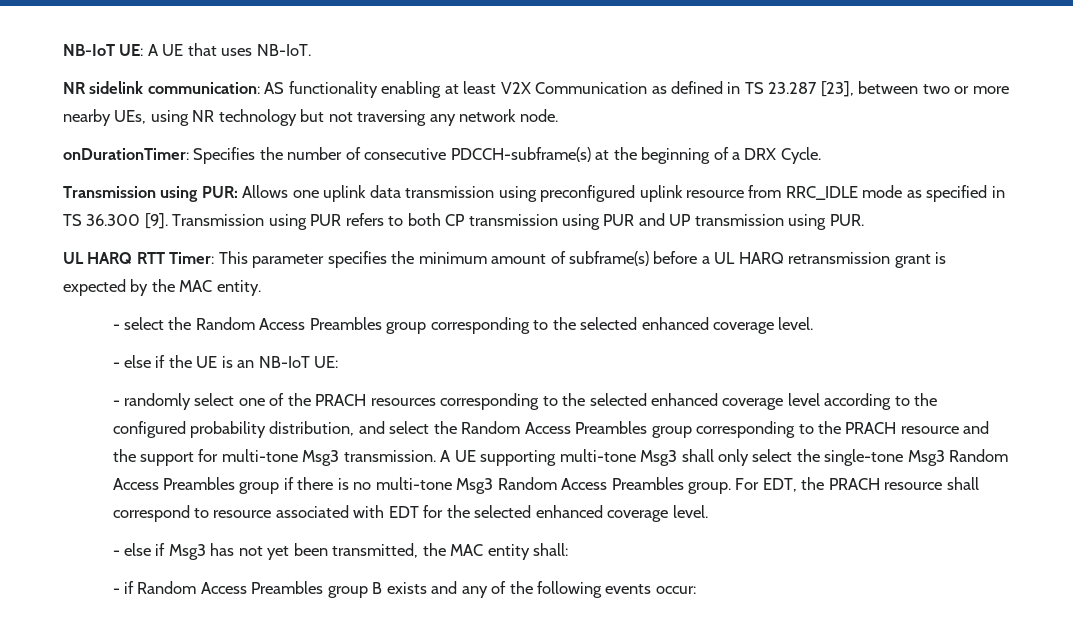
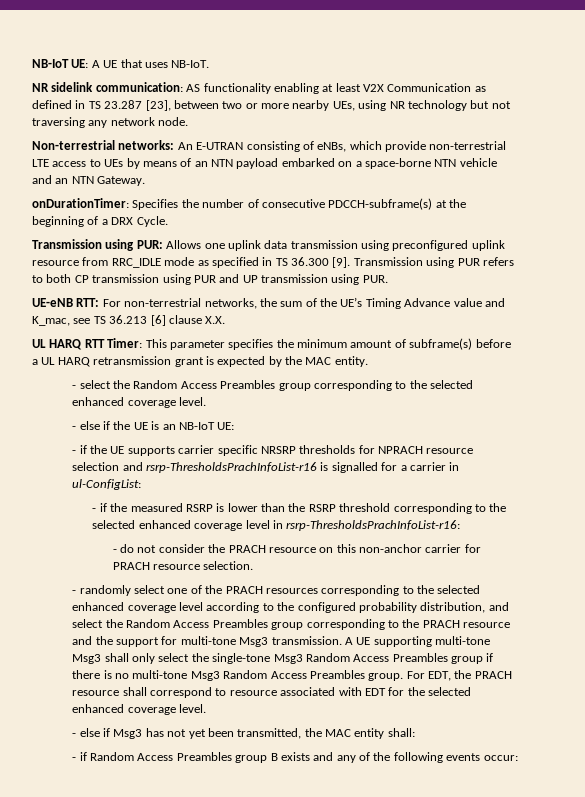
(558, 115) none -> [32,140,507,152] [32,158,497,169] [32,175,146,186] // Non-terrestrial networks: An E-UTRAN consisting of eNBs, which provide non-terrestrial LTE access to UEs by means of an NTN payload embarked on a space-borne NTN vehicle and an NTN Gateway.
(864, 220) none -> [32,297,505,309] [32,315,226,326] // UE-eNB RTT: For non-terrestrial networks, the sum of the UE’s Timing Advance value and K_mac, see TS 36.213 [6] clause X.X.
(339, 362) none -> [72,445,474,456] [72,462,460,473] [72,479,142,490] [92,503,507,514] [92,520,461,531] [112,544,481,553] [112,561,254,570] // - if the UE supports carrier specific NRSRP thresholds for NPRACH resource selection and rsrp-ThresholdsPrachInfoList-r16 is signalled for a carrier in ul-ConfigList: // - if the measured RSRP is lower than the RSRP threshold corresponding to the selected enhanced coverage level in rsrp-ThresholdsPrachInfoList-r16: // - do not consider the PRACH resource on this non-anchor carrier for PRACH resource selection.

